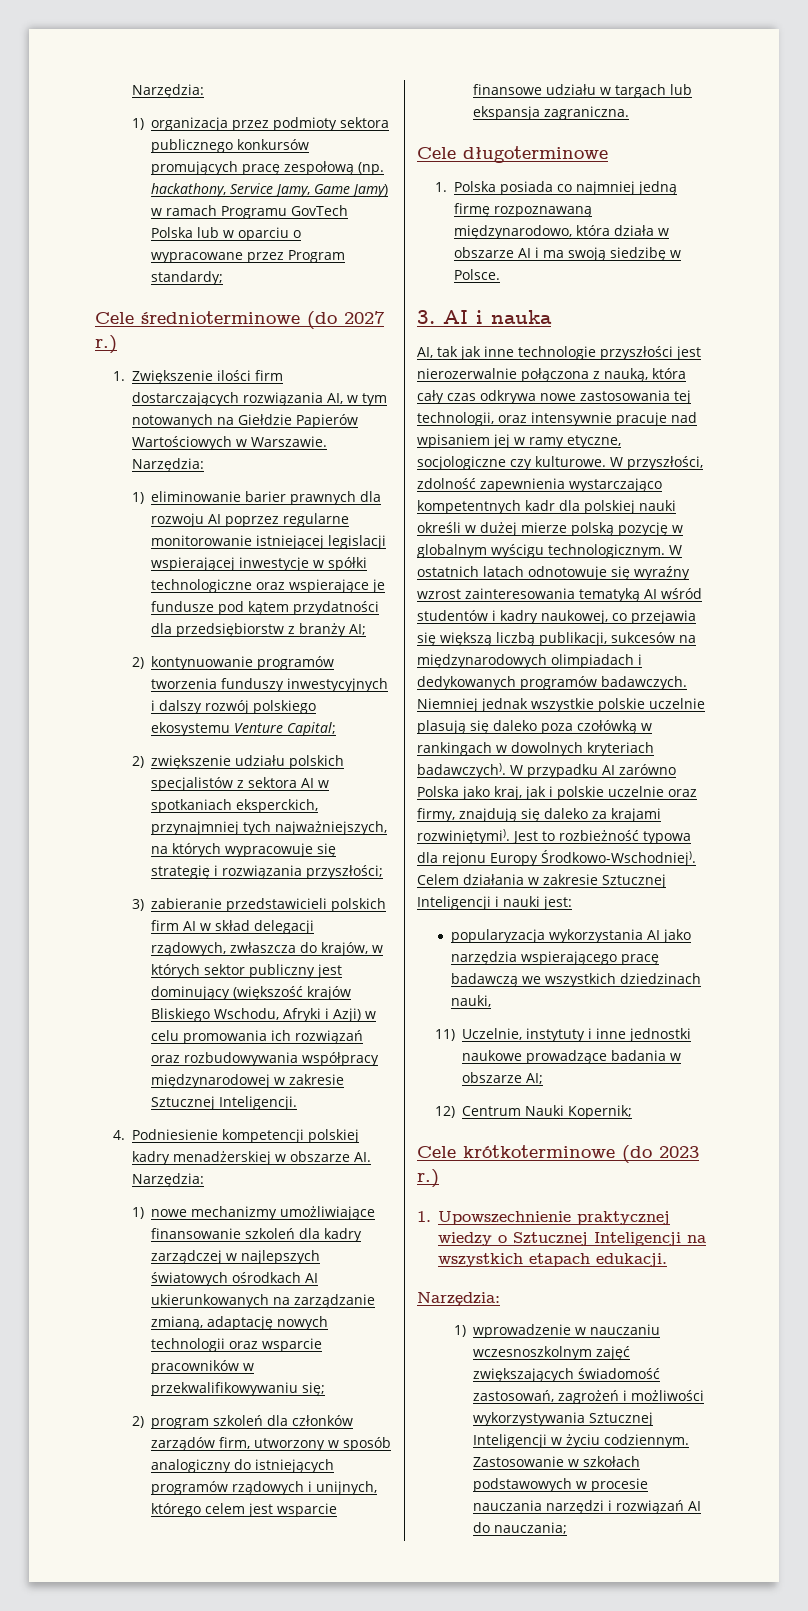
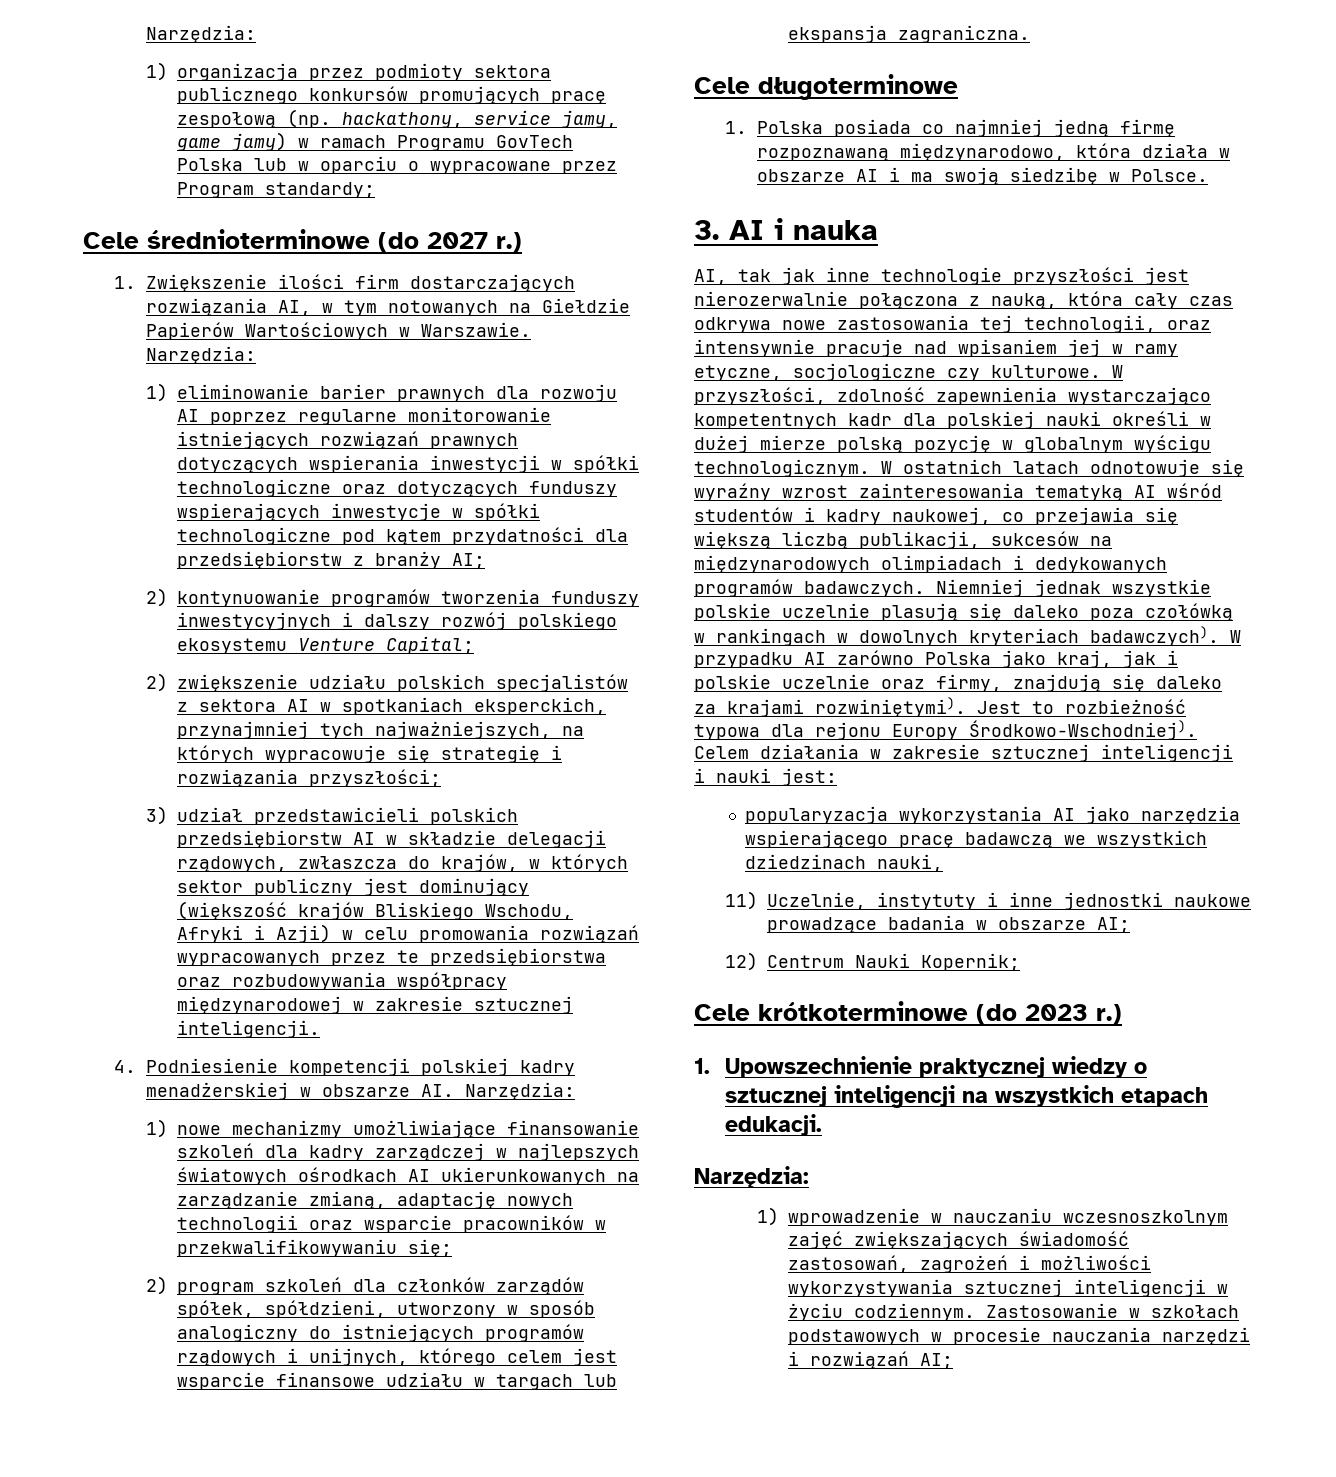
[229,183,388,197] Service Jamy, Game Jamy) -> [473,110,617,128] [176,132,287,151] service jamy, game jamy)
[255,535,386,549] [150,557,367,571] [150,579,385,593] [150,601,214,612] istniejącej legislacji wspierającej inwestycje w spółki technologiczne oraz wspierające je fundusze -> [176,431,518,449] [176,455,639,473] [176,479,617,497] [176,503,540,521] [176,527,331,545] istniejących rozwiązań prawnych dotyczących wspierania inwestycji w spółki technologiczne oraz dotyczących funduszy wspierających inwestycje w spółki technologiczne
[150,898,222,909] zabieranie -> [176,807,243,822] udział
[150,920,250,931] firm AI w skład -> [176,830,496,848] przedsiębiorstw AI w składzie
[270,1030,363,1044] ich rozwiązań -> [539,925,639,943] [176,948,606,966] rozwiązań wypracowanych przez te przedsiębiorstwa
[150,1096,297,1110] Sztucznej Inteligencji. -> [473,996,573,1014] [176,1020,320,1038] sztucznej inteligencji.
[218,1437,250,1449] firm, -> [176,1300,386,1318] spółek, spółdzieni,
[602,874,666,888] [417,896,491,910] Sztucznej Inteligencji -> [991,744,1233,762] sztucznej inteligencji
[513,1232,681,1246] Sztucznej Inteligencji -> [725,1085,956,1108] sztucznej inteligencji
[588,1412,653,1426] [472,1434,547,1448] Sztucznej Inteligencji -> [963,1279,1206,1297] sztucznej inteligencji
[687,1501,701,1511] [472,1522,567,1534] AI do nauczania; -> [919,1353,953,1369] AI;

